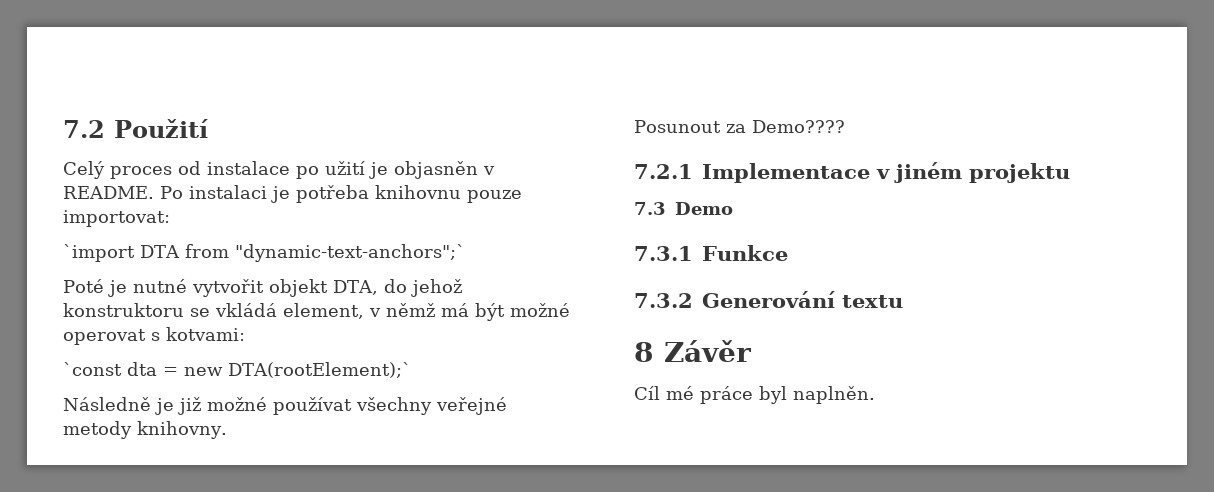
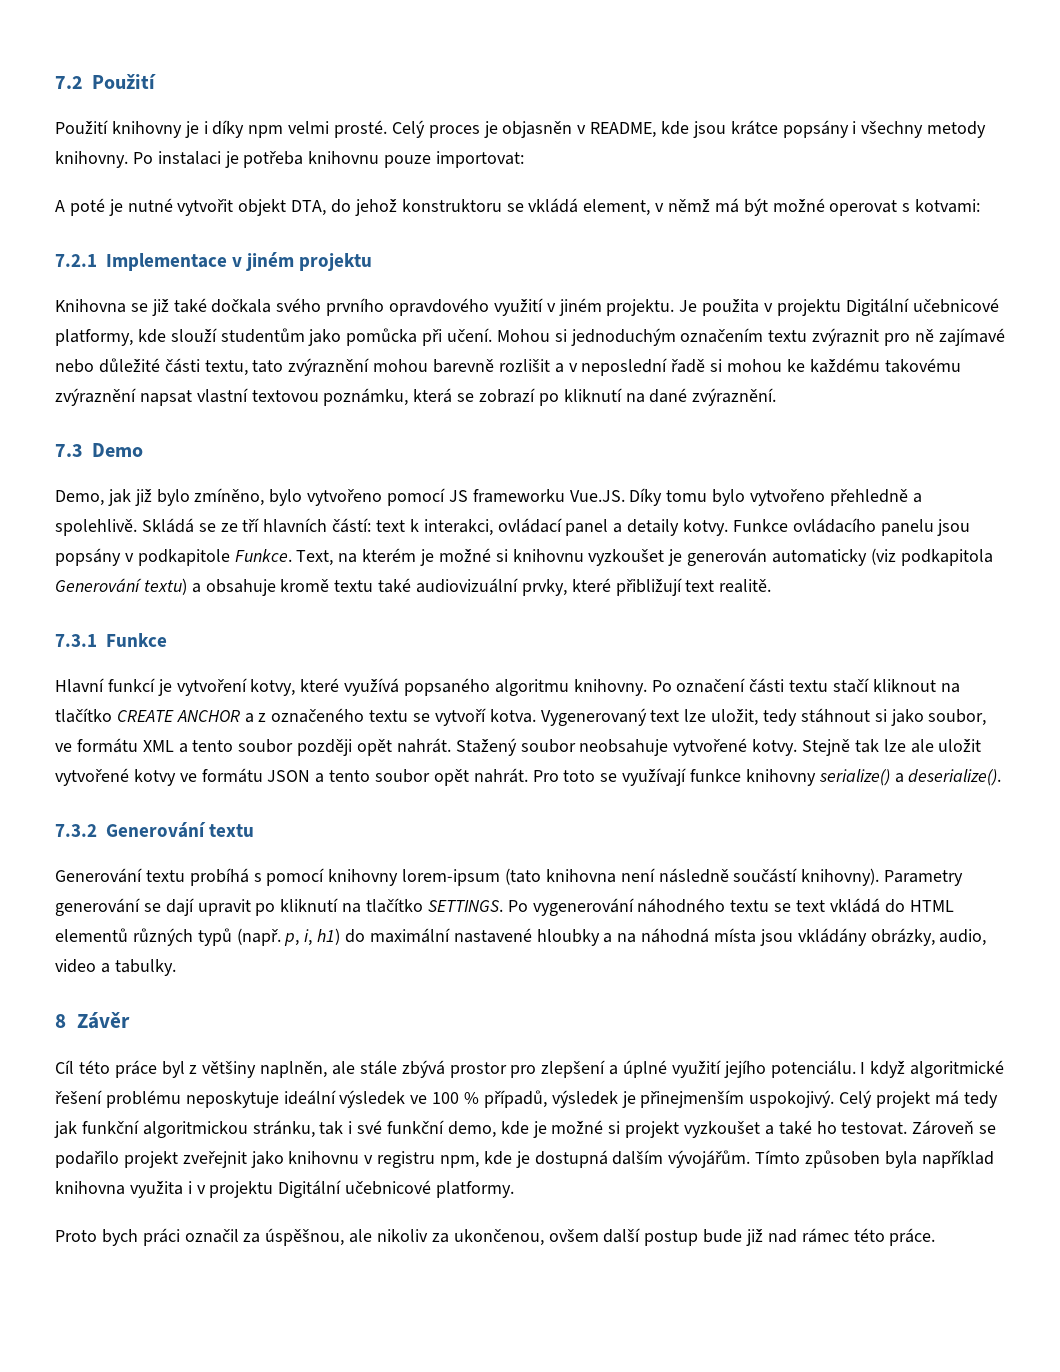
[63,161,495,179] [63,186,154,199] Celý proces od instalace po užití je objasněn v README. -> [55,120,987,138] [55,151,128,168] Použití knihovny je i díky npm velmi prosté. Celý proces je objasněn v README, kde jsou krátce popsány i všechny metody knihovny.
[63,244,465,262] [63,279,104,293] `import DTA from "dynamic-text-anchors";` // Poté -> [55,198,105,216] A poté
[63,362,411,378] [63,397,507,415] [63,421,227,439] [634,120,845,133] // `const dta = new DTA(rootElement);` // Následně je již možné používat všechny veřejné metody knihovny. // Posunout za Demo???? -> (981, 206) none
[634,202,733,215] [634,245,788,261] [634,291,903,308] 7.3 Demo // 7.3.1 Funkce // 7.3.2 Generování textu -> [55,298,999,316] [55,328,1005,346] [55,358,961,376] [55,388,777,406] [55,443,143,457] [55,488,922,506] [55,518,971,536] [55,548,993,566] [55,578,772,596] [55,633,167,647] [55,678,960,696] [55,708,987,726] [55,738,982,756] [55,768,1002,786] [55,822,255,838] [55,868,964,886] [55,898,954,916] [55,928,987,946] [55,959,176,976] Knihovna se již také dočkala svého prvního opravdového využití v jiném projektu. Je použita v projektu Digitální učebnicové platformy, kde slouží studentům jako pomůcka při učení. Mohou si jednoduchým označením textu zvýraznit pro ně zajímavé nebo důležité části textu, tato zvýraznění mohou barevně rozlišit a v neposlední řadě si mohou ke každému takovému zvýraznění napsat vlastní textovou poznámku, která se zobrazí po kliknutí na dané zvýraznění. // 7.3 Demo // Demo, jak již bylo zmíněno, bylo vytvořeno pomocí JS frameworku Vue.JS. Díky tomu bylo vytvořeno přehledně a spolehlivě. Skládá se ze tří hlavních částí: text k interakci, ovládací panel a detaily kotvy. Funkce ovládacího panelu jsou popsány v podkapitole Funkce. Text, na kterém je možné si knihovnu vyzkoušet je generován automaticky (viz podkapitola Generování textu) a obsahuje kromě textu také audiovizuální prvky, které přibližují text realitě. // 7.3.1 Funkce // Hlavní funkcí je vytvoření kotvy, které využívá popsaného algoritmu knihovny. Po označení části textu stačí kliknout na tlačítko CREATE ANCHOR a z označeného textu se vytvoří kotva. Vygenerovaný text lze uložit, tedy stáhnout si jako soubor, ve formátu XML a tento soubor později opět nahrát. Stažený soubor neobsahuje vytvořené kotvy. Stejně tak lze ale uložit vytvořené kotvy ve formátu JSON a tento soubor opět nahrát. Pro toto se využívají funkce knihovny serialize() a deserialize(). // 7.3.2 Generování textu // Generování textu probíhá s pomocí knihovny lorem-ipsum (tato knihovna není následně součástí knihovny). Parametry generování se dají upravit po kliknutí na tlačítko SETTINGS. Po vygenerování náhodného textu se text vkládá do HTML elementů různých typů (např. p, i, h1) do maximální nastavené hloubky a na náhodná místa jsou vkládány obrázky, audio, video a tabulky.
[666,386,694,400] mé -> [78,1060,110,1074] této
[793,386,875,404] naplněn. -> [189,1060,1005,1078] [55,1090,998,1108] [54,1120,997,1138] [55,1150,994,1168] [55,1180,515,1198] [55,1228,936,1246] z většiny naplněn, ale stále zbývá prostor pro zlepšení a úplné využití jejího potenciálu. I když algoritmické řešení problému neposkytuje ideální výsledek ve 100 % případů, výsledek je přinejmenším uspokojivý. Celý projekt má tedy jak funkční algoritmickou stránku, tak i své funkční demo, kde je možné si projekt vyzkoušet a také ho testovat. Zároveň se podařilo projekt zveřejnit jako knihovnu v registru npm, kde je dostupná dalším vývojářům. Tímto způsoben byla například knihovna využita i v projektu Digitální učebnicové platformy. // Proto bych práci označil za úspěšnou, ale nikoliv za ukončenou, ovšem další postup bude již nad rámec této práce.

